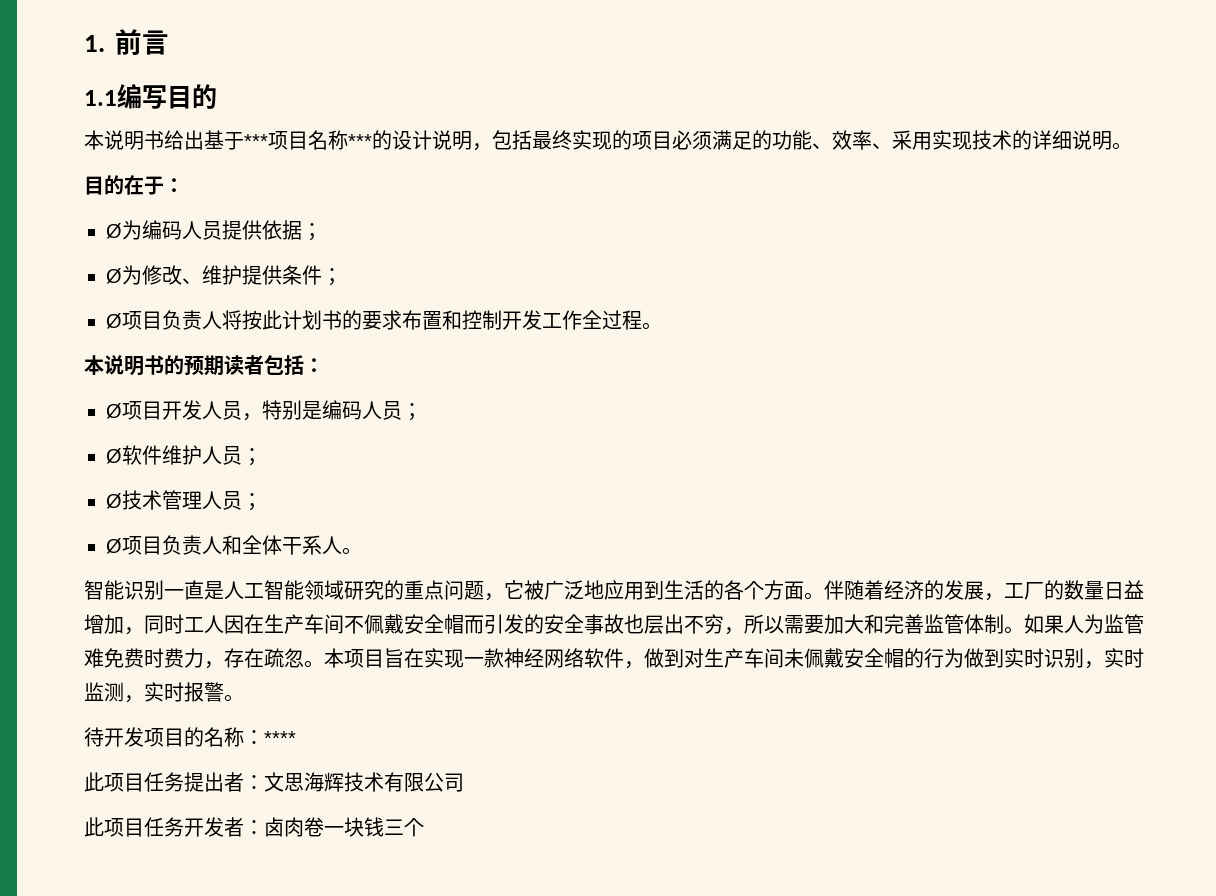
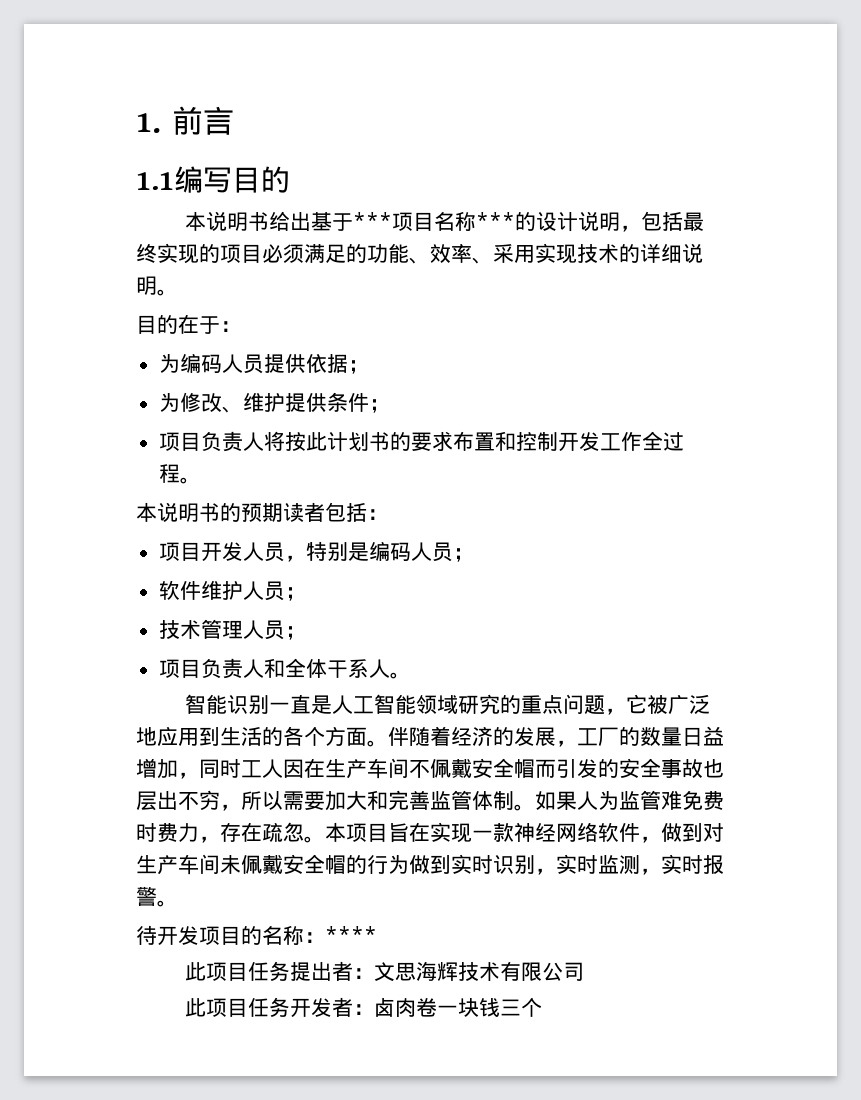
[106,223,122,239] Ø -> (241, 326) none
[106,268,122,284] Ø -> (370, 367) none
[106,313,122,329] Ø -> (391, 406) none
[106,403,122,419] Ø -> (388, 514) none
[106,448,122,464] Ø -> (475, 555) none
[106,493,122,509] Ø -> (307, 594) none
[106,538,122,554] Ø -> (307, 633) none

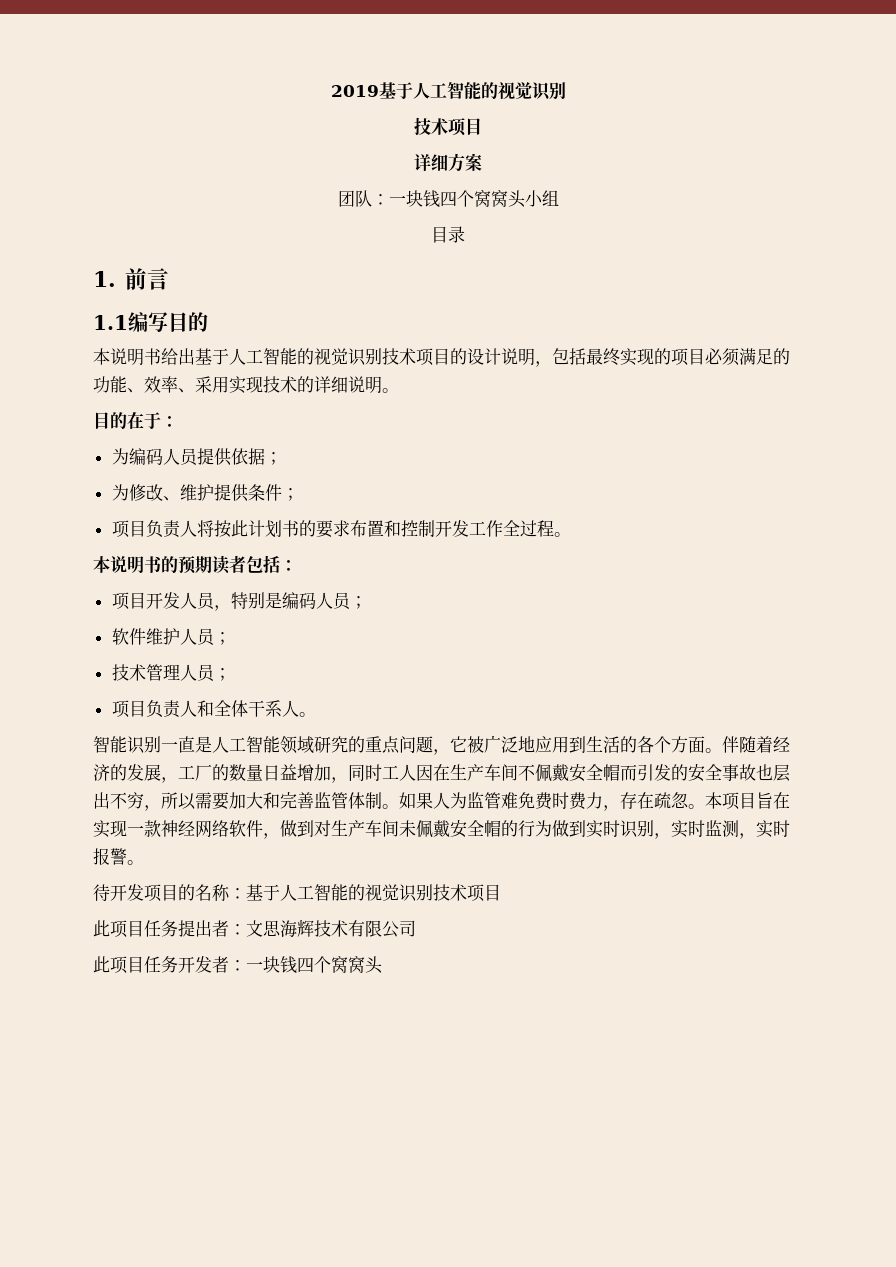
(136, 123) none -> [330,81,566,101] [414,117,482,136] [414,153,482,172] [337,190,559,208] [431,226,465,243] 2019基于人工智能的视觉识别 // 技术项目 // 详细方案 // 团队：一块钱四个窝窝头小组 // 目录 //
[353,211,516,231] ***项目名称*** -> [229,348,450,366] 人工智能的视觉识别技术项目
[325,926,377,943] **** -> [246,884,501,902] 基于人工智能的视觉识别技术项目
[374,998,543,1017] 卤肉卷一块钱三个 -> [246,956,383,974] 一块钱四个窝窝头

